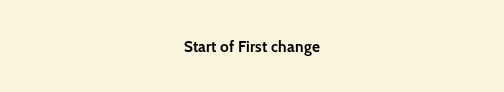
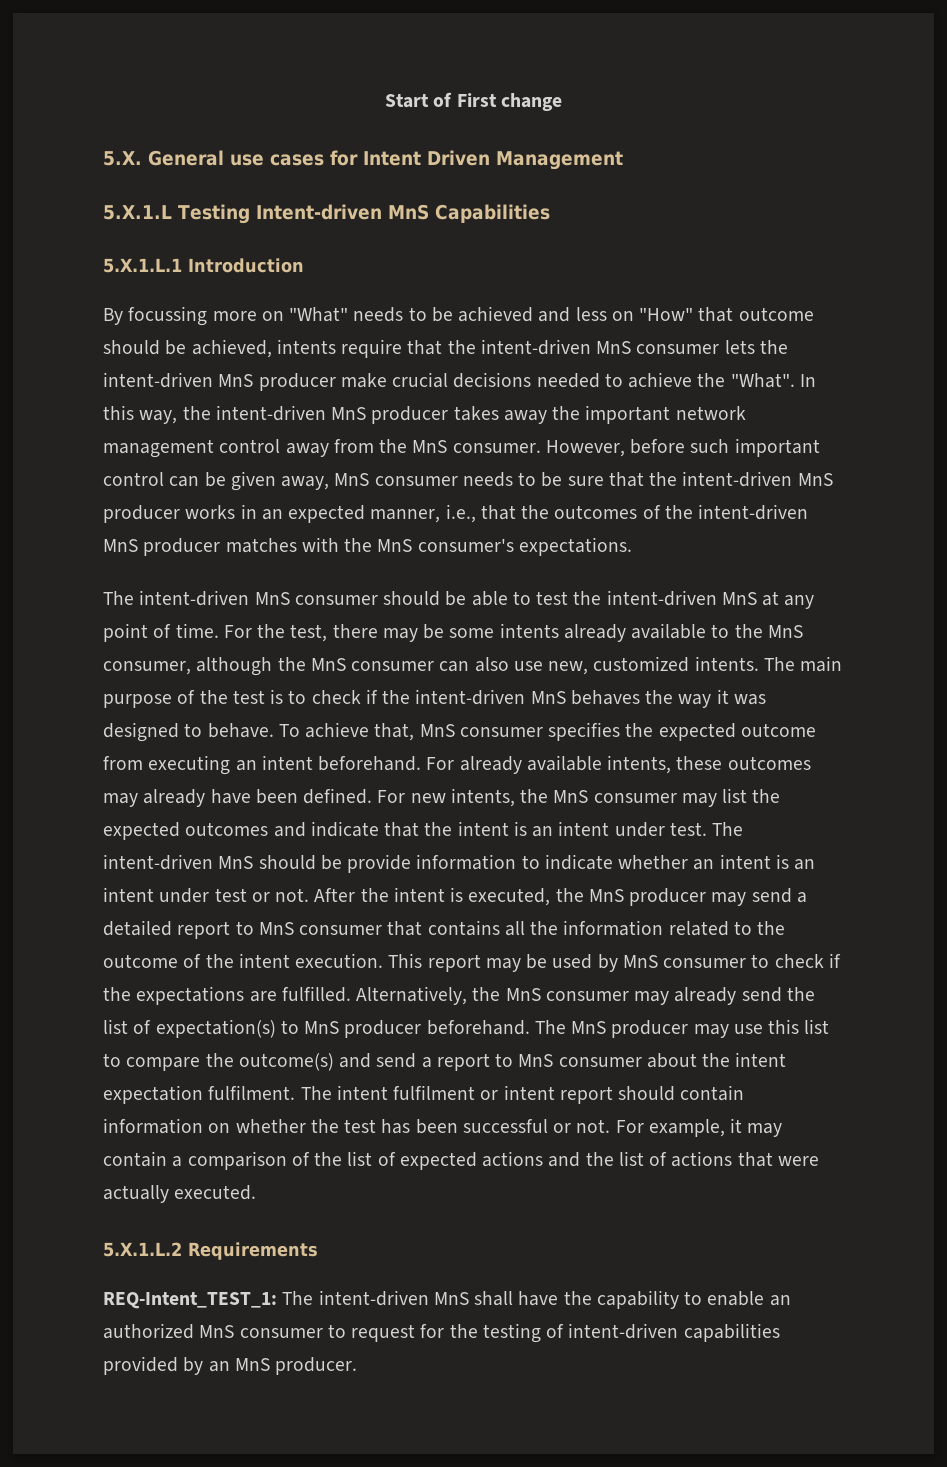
(321, 48) none -> [103,150,623,170] [103,204,550,224] [103,258,304,273] [103,306,814,326] [103,339,788,358] [103,372,816,391] [103,405,746,424] [103,438,820,458] [103,471,833,491] [103,504,809,523] [103,537,632,556] [103,590,815,609] [103,623,803,642] [103,656,843,676] [103,689,766,708] [103,722,816,742] [103,755,811,775] [103,788,781,807] [103,821,744,840] [103,854,816,873] [103,887,807,906] [103,920,786,939] [103,953,841,972] [103,986,815,1005] [103,1019,830,1038] [103,1052,787,1071] [103,1085,745,1104] [103,1118,783,1137] [103,1151,819,1170] [103,1185,257,1203] [103,1242,318,1260] [103,1290,791,1309] [103,1323,780,1343] [103,1356,358,1375] // 5.X. General use cases for Intent Driven Management // 5.X.1.L Testing Intent-driven MnS Capabilities // 5.X.1.L.1 Introduction // By focussing more on "What" needs to be achieved and less on "How" that outcome should be achieved, intents require that the intent-driven MnS consumer lets the intent-driven MnS producer make crucial decisions needed to achieve the "What". In this way, the intent-driven MnS producer takes away the important network management control away from the MnS consumer. However, before such important control can be given away, MnS consumer needs to be sure that the intent-driven MnS producer works in an expected manner, i.e., that the outcomes of the intent-driven MnS producer matches with the MnS consumer's expectations. // The intent-driven MnS consumer should be able to test the intent-driven MnS at any point of time. For the test, there may be some intents already available to the MnS consumer, although the MnS consumer can also use new, customized intents. The main purpose of the test is to check if the intent-driven MnS behaves the way it was designed to behave. To achieve that, MnS consumer specifies the expected outcome from executing an intent beforehand. For already available intents, these outcomes may already have been defined. For new intents, the MnS consumer may list the expected outcomes and indicate that the intent is an intent under test. The intent-driven MnS should be provide information to indicate whether an intent is an intent under test or not. After the intent is executed, the MnS producer may send a detailed report to MnS consumer that contains all the information related to the outcome of the intent execution. This report may be used by MnS consumer to check if the expectations are fulfilled. Alternatively, the MnS consumer may already send the list of expectation(s) to MnS producer beforehand. The MnS producer may use this list to compare the outcome(s) and send a report to MnS consumer about the intent expectation fulfilment. The intent fulfilment or intent report should contain information on whether the test has been successful or not. For example, it may contain a comparison of the list of expected actions and the list of actions that were actually executed. // 5.X.1.L.2 Requirements // REQ-Intent_TEST_1: The intent-driven MnS shall have the capability to enable an authorized MnS consumer to request for the testing of intent-driven capabilities provided by an MnS producer.

